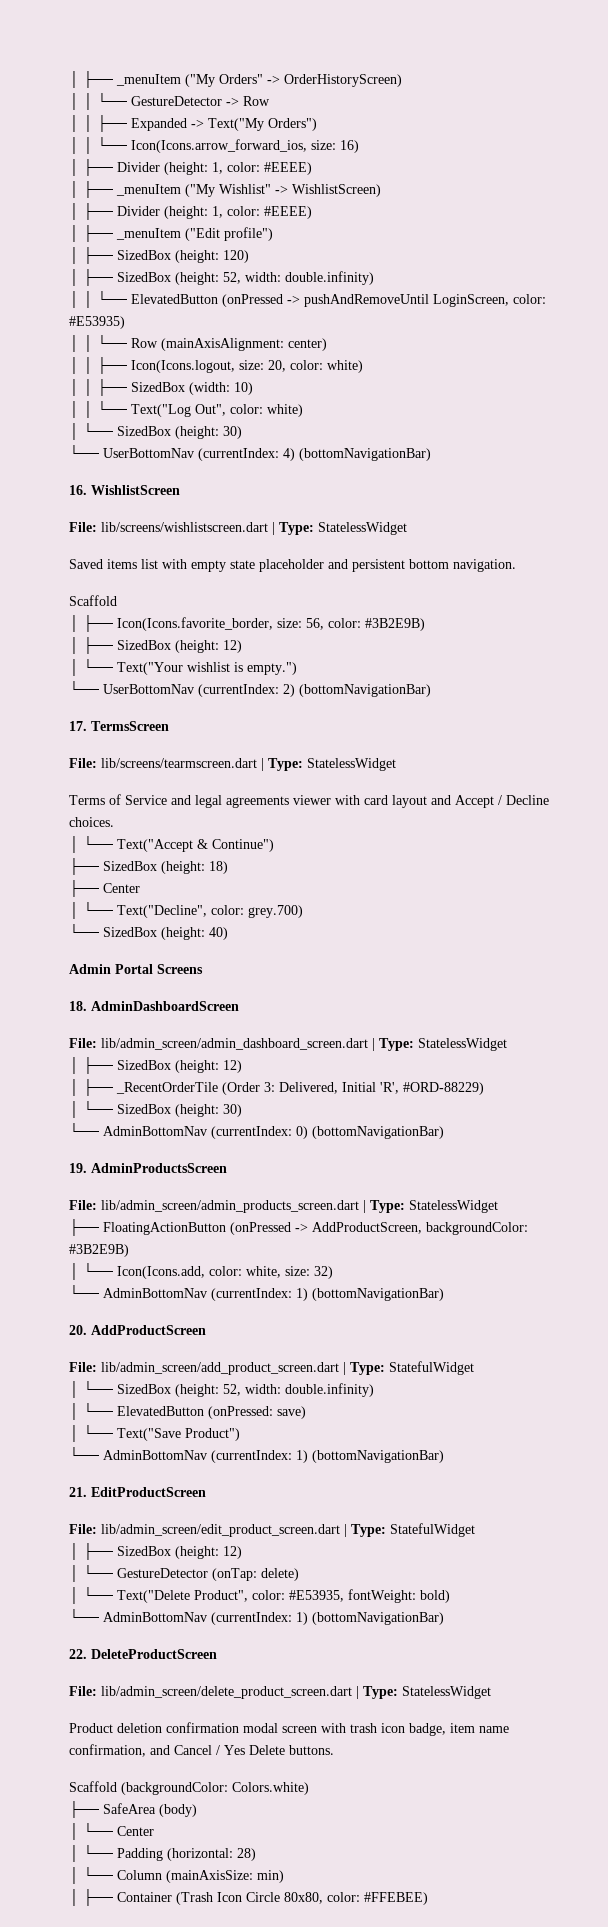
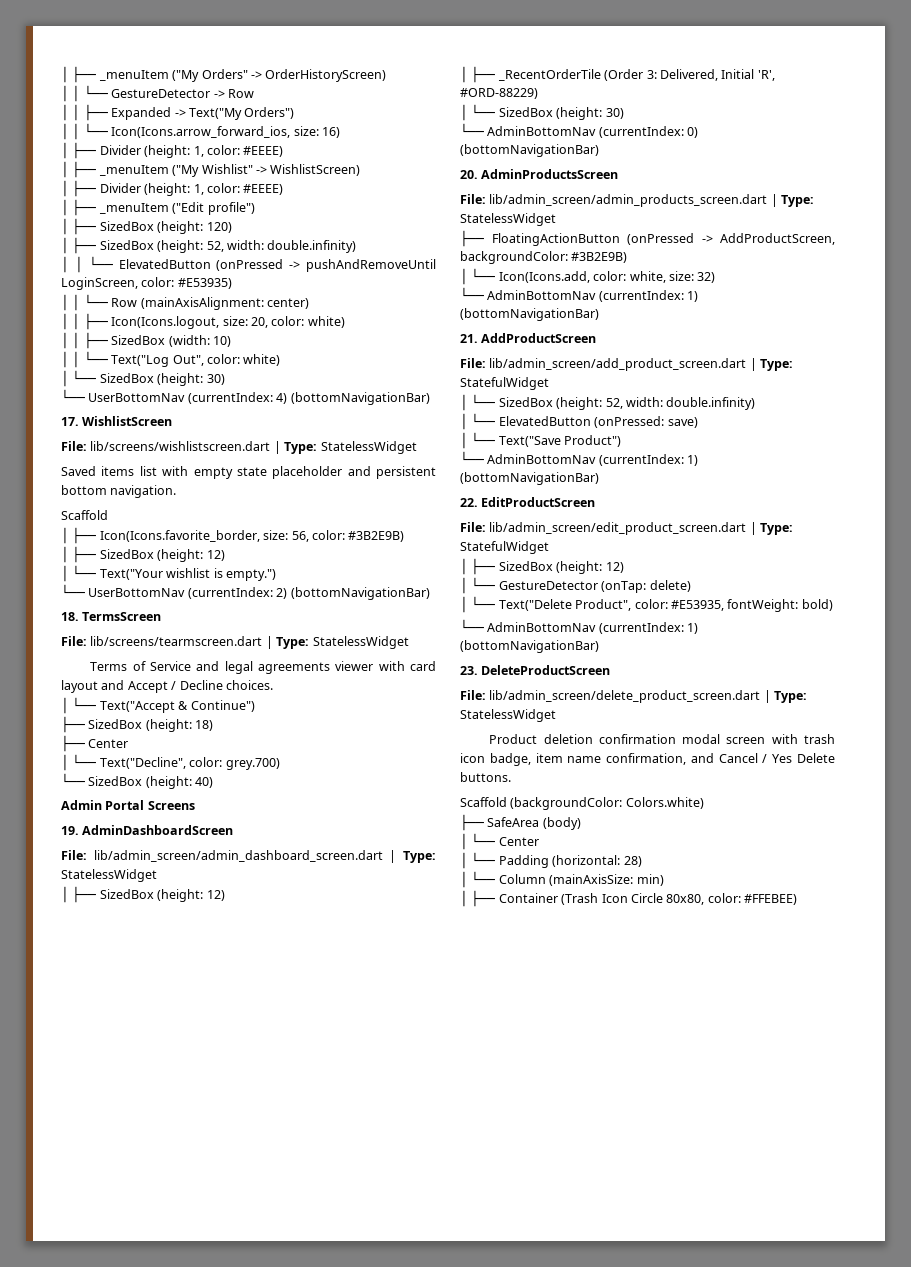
[69,485,87,495] 16. -> [61,417,79,426] 17.
[69,721,87,731] 17. -> [61,612,79,621] 18.
[69,1001,87,1011] 18. -> [61,826,79,835] 19.
[69,1163,87,1173] 19. -> [460,170,478,179] 20.
[69,1325,87,1335] 20. -> [460,334,478,343] 21.
[69,1487,87,1497] 21. -> [460,498,478,507] 22.
[69,1649,87,1659] 22. -> [460,666,478,675] 23.

